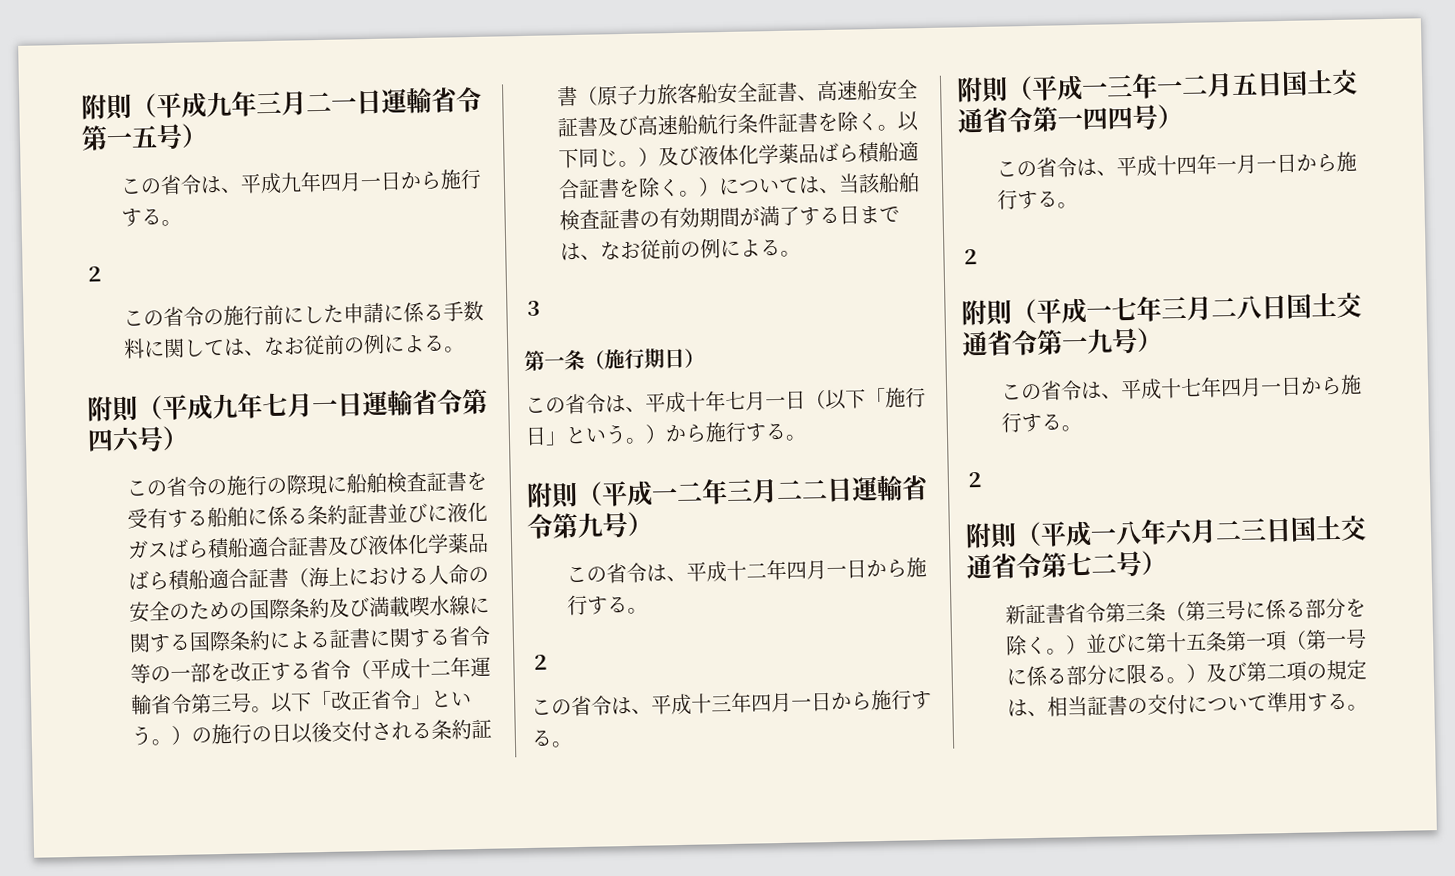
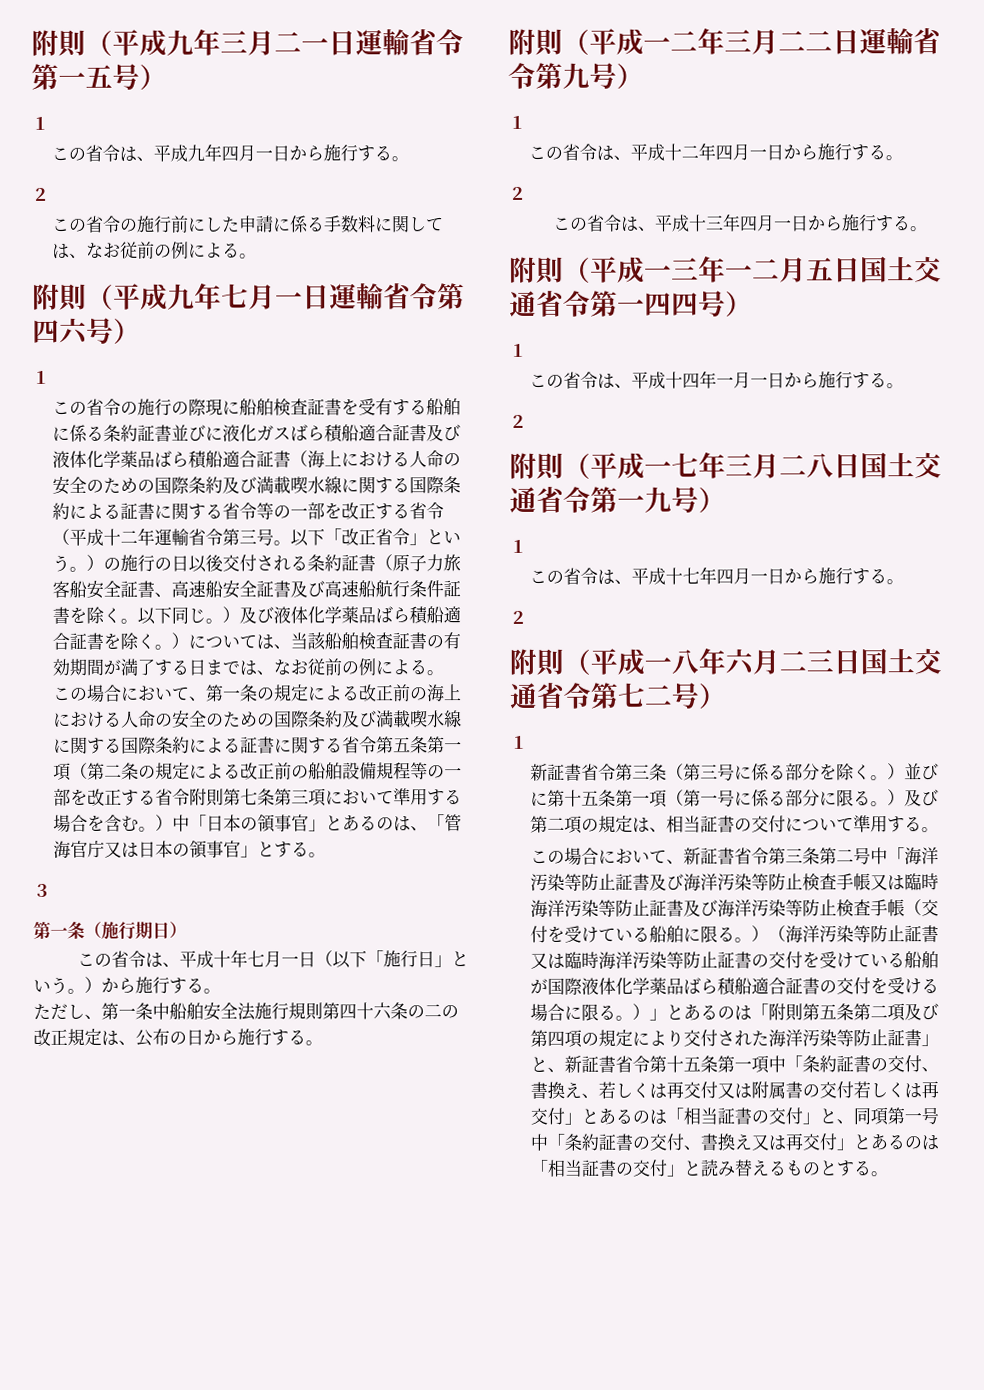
(208, 135) none -> [31,116,49,130] // １
(189, 438) none -> [32,370,50,384] // １
(802, 253) none -> [51,684,462,703] [52,710,462,729] [52,736,462,754] [52,762,462,781] [52,788,462,807] [52,814,462,833] [52,840,326,859] // この場合において、第一条の規定による改正前の海上における人命の安全のための国際条約及び満載喫水線に関する国際条約による証書に関する省令第五条第一項（第二条の規定による改正前の船舶設備規程等の一部を改正する省令附則第七条第三項において準用する場合を含む。）中「日本の領事官」とあるのは、「管海官庁又は日本の領事官」とする。
(807, 437) none -> [33,1002,459,1021] [33,1028,323,1047] // ただし、第一条中船舶安全法施行規則第四十六条の二の改正規定は、公布の日から施行する。
(653, 523) none -> [508,115,526,129] // １
(1183, 116) none -> [509,343,527,357] // １
(1163, 339) none -> [509,539,527,553] // １
(1167, 562) none -> [510,735,528,749] // １
(1369, 707) none -> [529,847,939,866] [529,873,939,892] [529,899,939,918] [529,925,939,944] [529,951,939,970] [529,977,939,996] [529,1003,939,1022] [529,1029,939,1048] [529,1055,939,1074] [529,1081,939,1099] [529,1107,939,1126] [529,1133,939,1151] [529,1159,889,1177] // この場合において、新証書省令第三条第二号中「海洋汚染等防止証書及び海洋汚染等防止検査手帳又は臨時海洋汚染等防止証書及び海洋汚染等防止検査手帳（交付を受けている船舶に限る。）（海洋汚染等防止証書又は臨時海洋汚染等防止証書の交付を受けている船舶が国際液体化学薬品ばら積船適合証書の交付を受ける場合に限る。）」とあるのは「附則第五条第二項及び第四項の規定により交付された海洋汚染等防止証書」と、新証書省令第十五条第一項中「条約証書の交付、書換え、若しくは再交付又は附属書の交付若しくは再交付」とあるのは「相当証書の交付」と、同項第一号中「条約証書の交付、書換え又は再交付」とあるのは「相当証書の交付」と読み替えるものとする。

